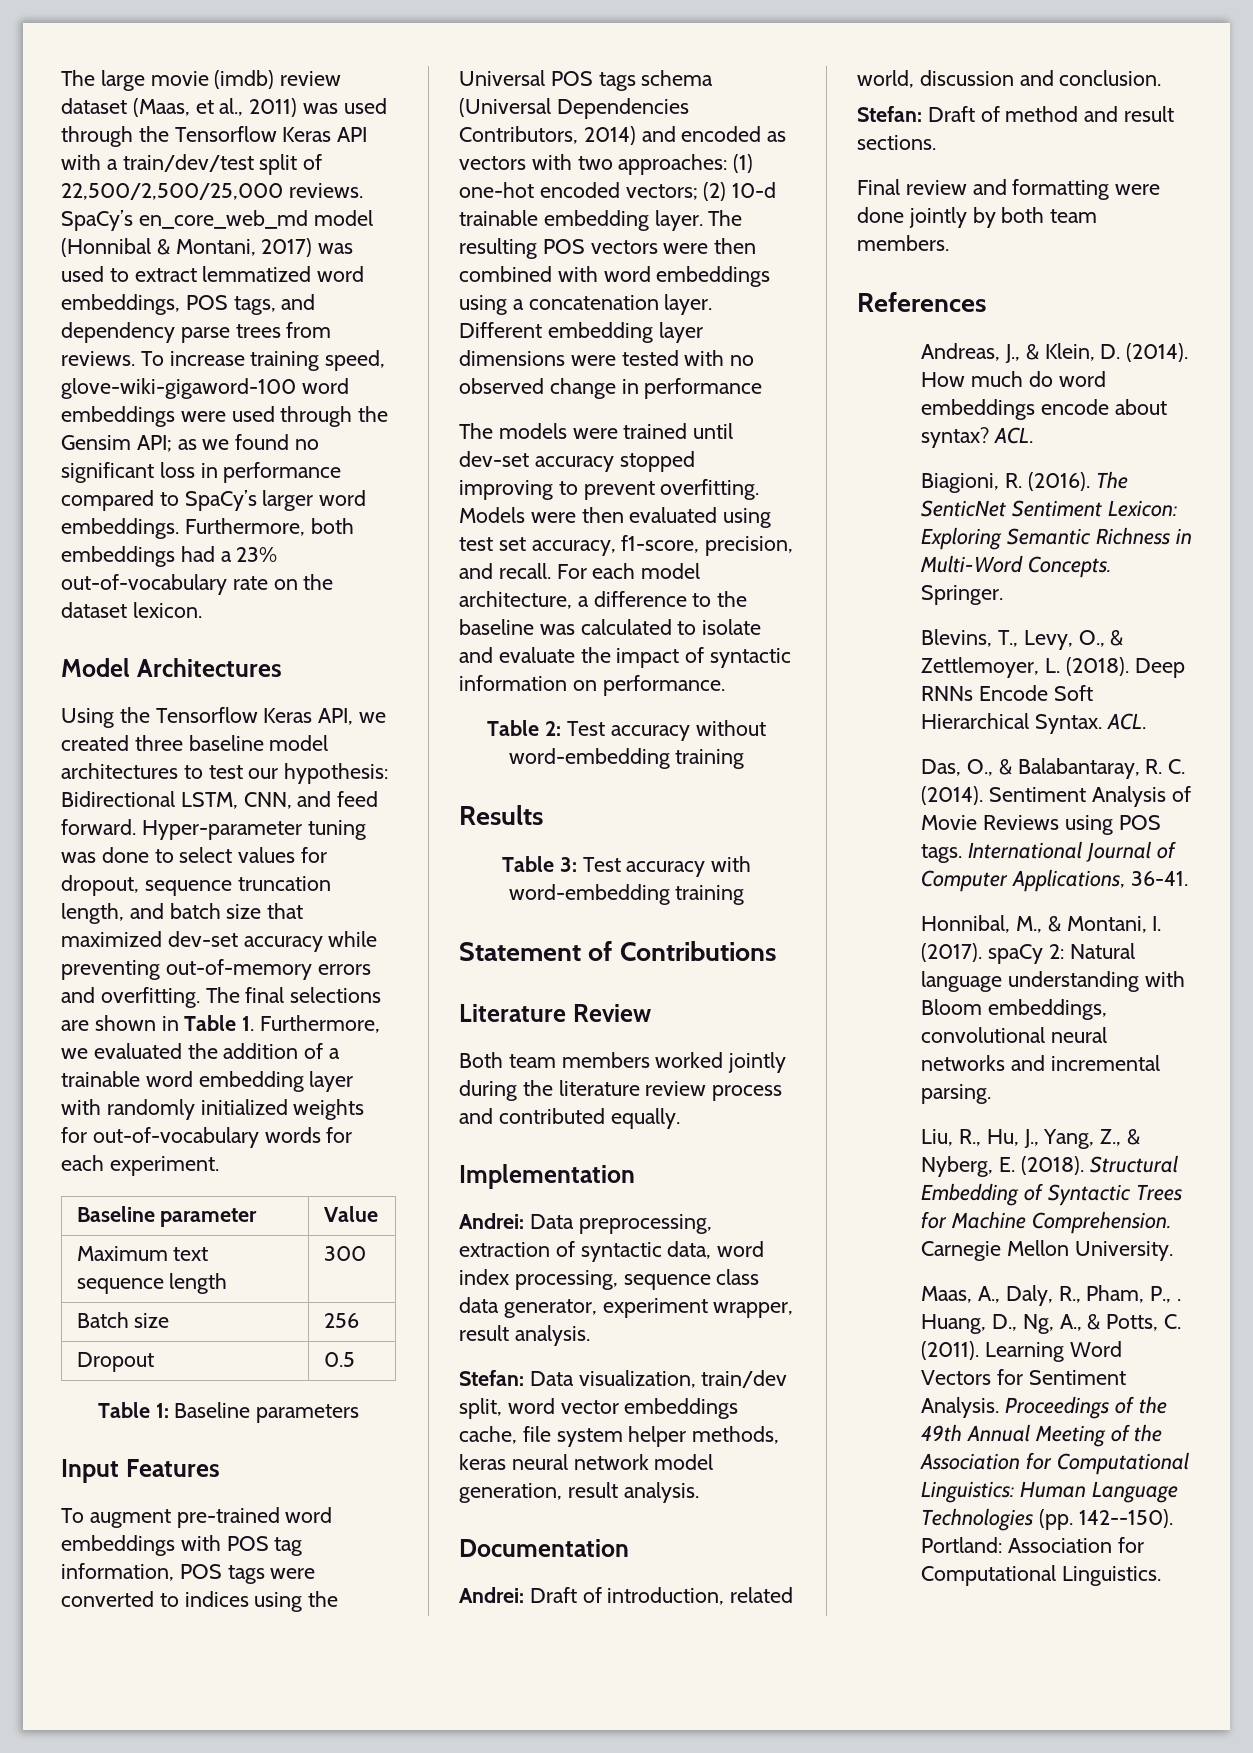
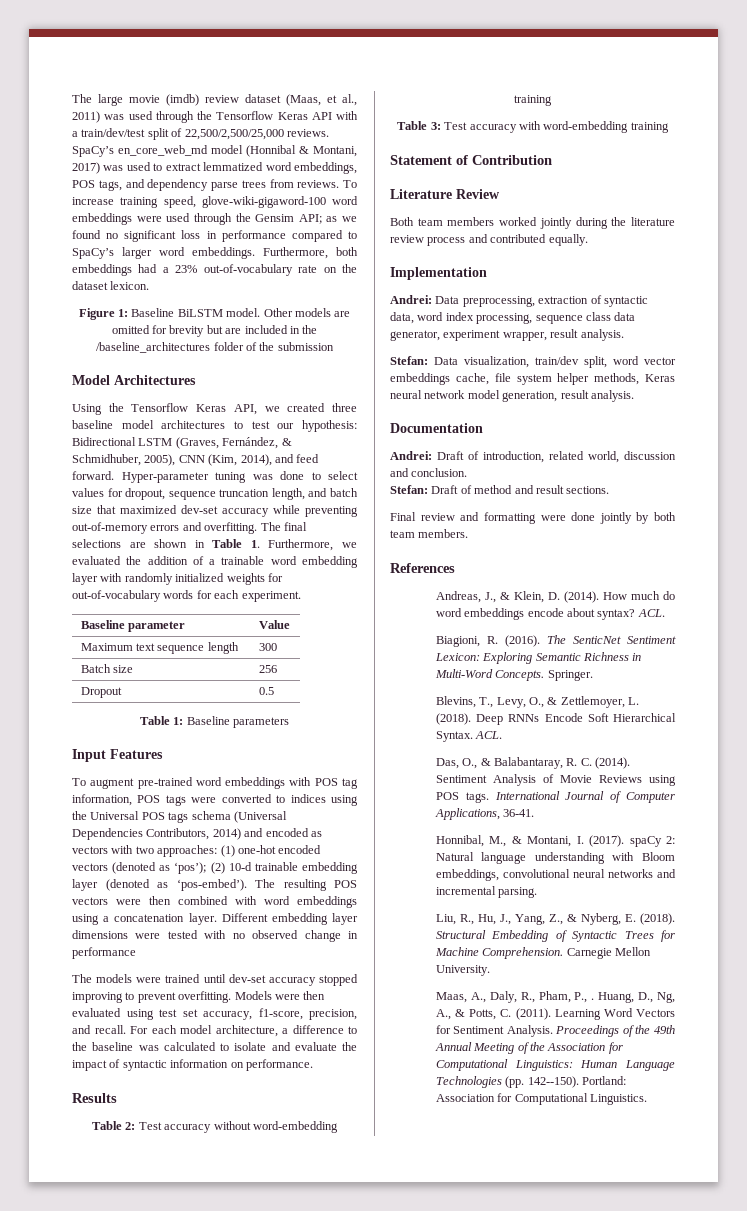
(202, 610) none -> [78,308,351,320] [111,325,318,337] [96,342,334,353] // Figure 1: Baseline BiLSTM model. Other models are omitted for brevity but are included in the /baseline_architectures folder of the submission
[180,792,292,809] LSTM, CNN, -> [138,437,292,449] [72,454,272,466] LSTM (Graves, Fernández, & Schmidhuber, 2005), CNN (Kim, 2014),
[625,182,777,201] [459,210,703,231] vectors; (2) 10-d trainable embedding layer. -> [72,862,358,874] [72,879,247,891] vectors (denoted as ‘pos’); (2) 10-d trainable embedding layer (denoted as ‘pos-embed’).
(725, 685) none -> [72,1093,117,1103] // Results
[459,805,543,825] // Results -> (552, 100) none
[619,941,776,961] Contributions -> [472,155,552,165] Contribution
[459,1454,506,1470] keras -> [645,374,675,382] Keras

